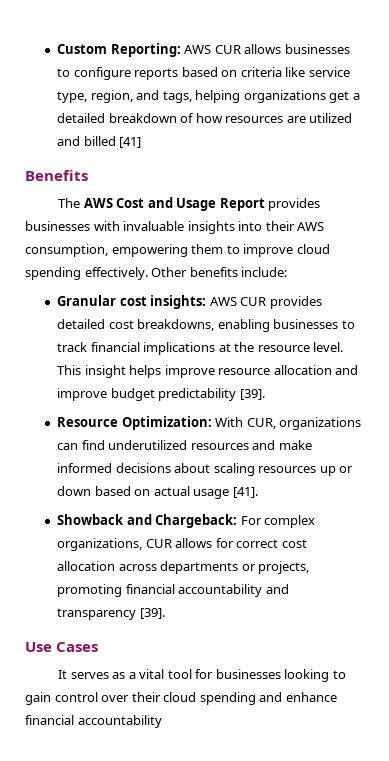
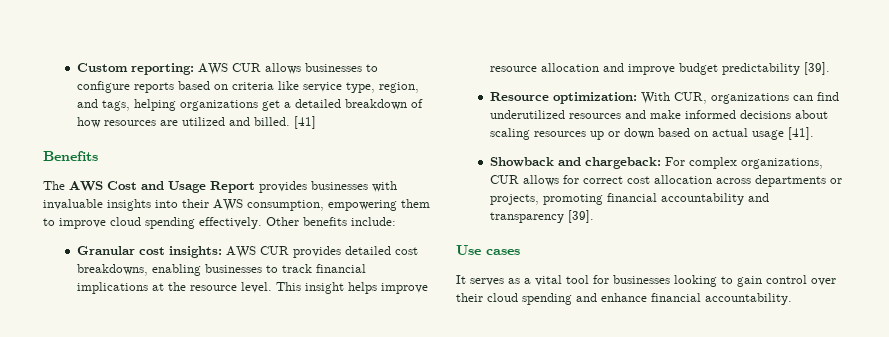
[110,43,181,57] Reporting: -> [130,63,194,75] reporting:
[83,136,116,146] billed -> [253,117,290,126] billed.
[121,416,212,430] Optimization: -> [552,92,637,104] optimization:
[155,514,238,528] Chargeback: -> [584,157,661,169] chargeback:
[56,642,99,652] Cases -> [486,249,520,255] cases
[77,715,162,728] accountability -> [705,293,792,305] accountability.

